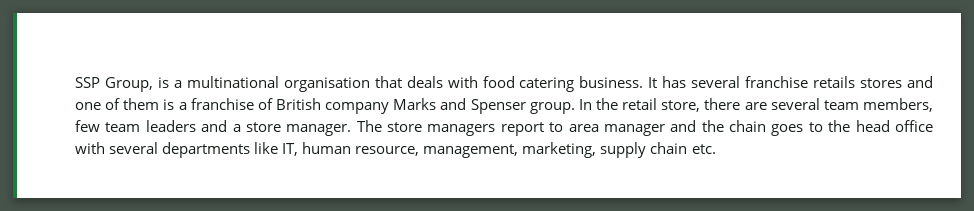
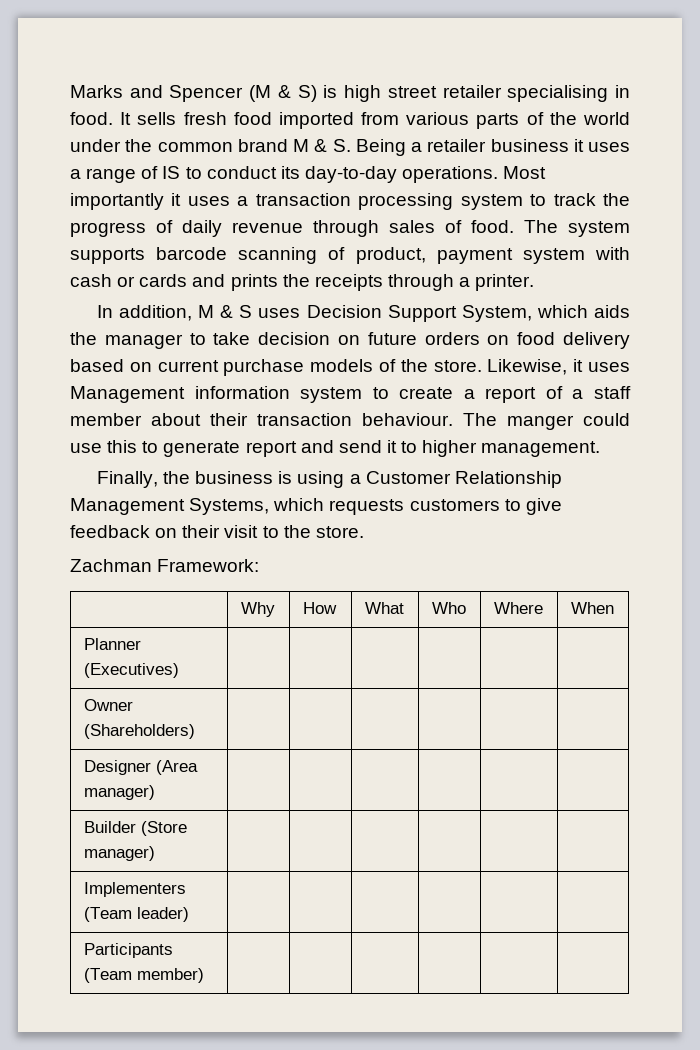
[75,76,934,92] [75,98,933,114] [75,120,934,136] [75,142,716,158] SSP Group, is a multinational organisation that deals with food catering business. It has several franchise retails stores and one of them is a franchise of British company Marks and Spenser group. In the retail store, there are several team members, few team leaders and a store manager. The store managers report to area manager and the chain goes to the head office with several departments like IT, human resource, management, marketing, supply chain etc. -> [70,85,630,102] [70,112,630,129] [70,139,630,156] [70,166,547,183] [70,193,631,210] [70,220,630,237] [70,247,630,264] [70,274,535,291] [96,305,630,322] [70,332,631,349] [70,359,630,376] [70,386,631,403] [70,413,630,430] [70,440,601,457] [96,471,562,488] [70,498,562,515] [70,525,364,538] [70,559,260,572] [240,602,275,617] [302,602,337,614] [364,602,404,614] [431,602,466,614] [493,602,543,614] [570,602,614,614] [83,638,141,650] [83,663,179,678] [83,699,133,711] [83,724,195,739] [83,760,198,775] [83,785,155,800] [83,821,187,836] [83,846,155,861] [83,882,186,897] [83,907,189,922] [83,943,173,958] [83,968,204,983] Marks and Spencer (M & S) is high street retailer specialising in food. It sells fresh food imported from various parts of the world under the common brand M & S. Being a retailer business it uses a range of IS to conduct its day-to-day operations. Most importantly it uses a transaction processing system to track the progress of daily revenue through sales of food. The system supports barcode scanning of product, payment system with cash or cards and prints the receipts through a printer. // In addition, M & S uses Decision Support System, which aids the manager to take decision on future orders on food delivery based on current purchase models of the store. Likewise, it uses Management information system to create a report of a staff member about their transaction behaviour. The manger could use this to generate report and send it to higher management. // Finally, the business is using a Customer Relationship Management Systems, which requests customers to give feedback on their visit to the store. // Zachman Framework: // | Why | How | What | Who | Where | When // Planner (Executives) | | | | | | // Owner (Shareholders) | | | | | | // Designer (Area manager) | | | | | | // Builder (Store manager) | | | | | | // Implementers (Team leader) | | | | | | // Participants (Team member) | | | | | |

